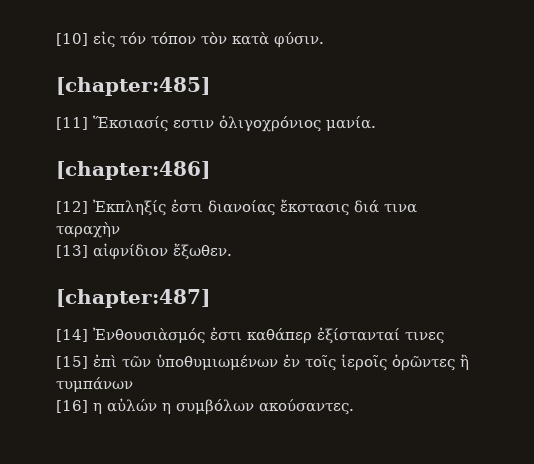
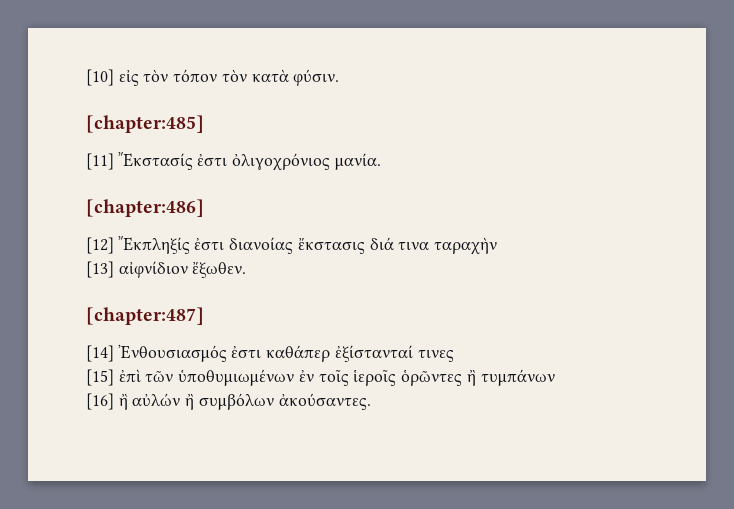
[120,32,146,45] τόν -> [143,69,169,82] τὸν
[93,115,214,132] Ἕκσιασίς εστιν -> [117,151,228,170] Ἔκστασίς ἐστι
[93,199,166,216] Ἐκπληξίς -> [117,235,190,254] Ἔκπληξίς
[93,327,205,344] Ἐνθουσιὰσμός -> [117,344,227,362] Ἐνθουσιασμός
[93,398,354,415] η αὐλών η συμβόλων ακούσαντες. -> [118,393,371,410] ἢ αὐλών ἢ συμβόλων ἀκούσαντες.

